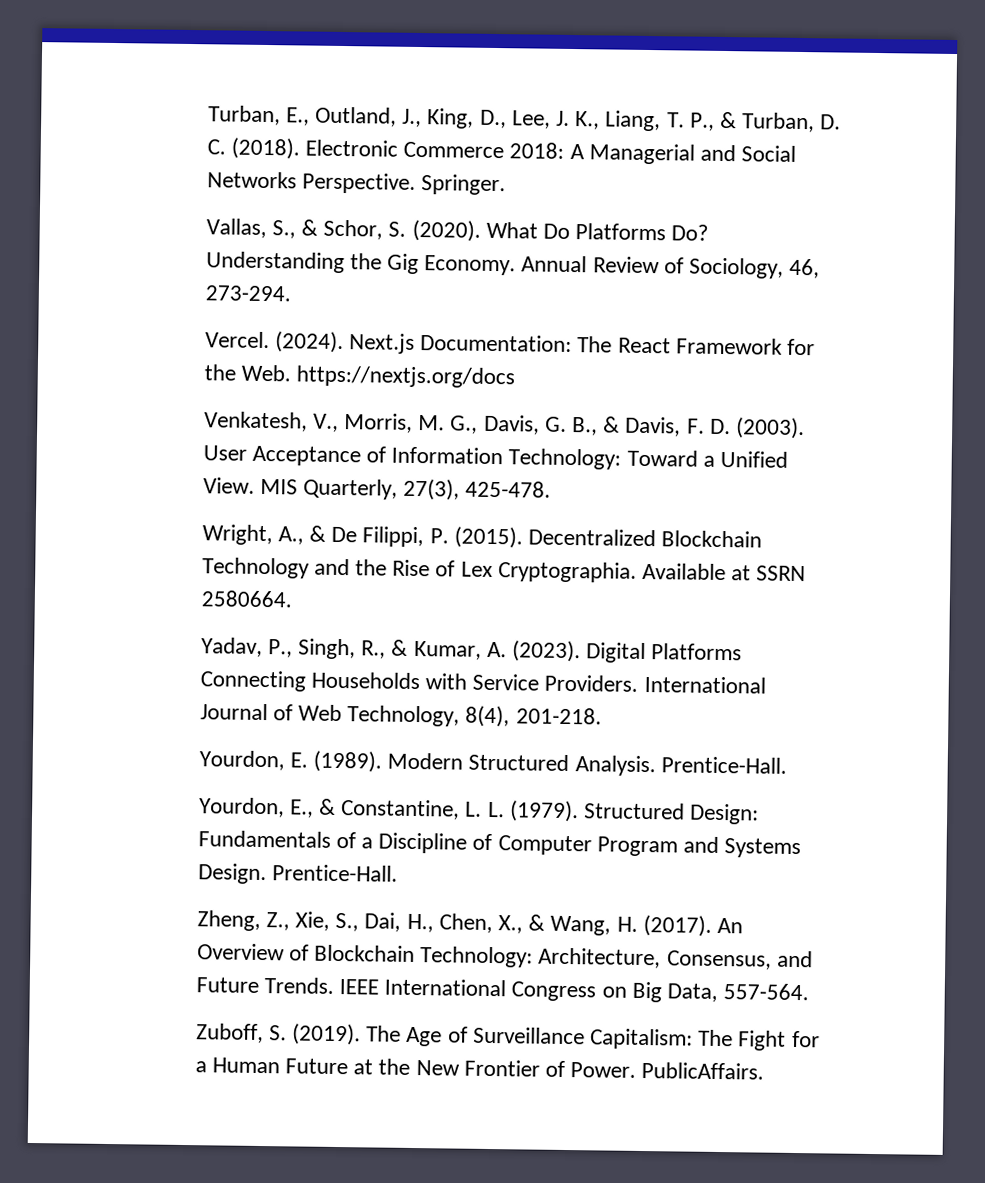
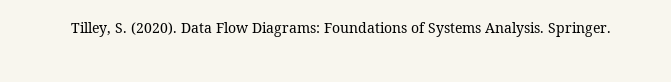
[207,105,842,133] [206,137,797,165] [206,171,506,196] [205,218,710,242] [205,251,821,279] [204,285,291,302] [204,331,815,356] [203,364,515,389] [203,411,806,440] [202,445,788,470] [202,477,552,501] [201,524,763,549] [201,557,807,583] [200,590,292,608] [200,637,743,664] [199,670,766,694] [199,703,602,728] [198,750,787,777] [198,797,760,825] [197,830,802,859] [197,863,398,885] [196,910,744,937] [196,943,813,970] [195,977,810,1003] [195,1023,820,1051] [194,1057,765,1080] Turban, E., Outland, J., King, D., Lee, J. K., Liang, T. P., & Turban, D. C. (2018). Electronic Commerce 2018: A Managerial and Social Networks Perspective. Springer. // Vallas, S., & Schor, S. (2020). What Do Platforms Do? Understanding the Gig Economy. Annual Review of Sociology, 46, 273-294. // Vercel. (2024). Next.js Documentation: The React Framework for the Web. https://nextjs.org/docs // Venkatesh, V., Morris, M. G., Davis, G. B., & Davis, F. D. (2003). User Acceptance of Information Technology: Toward a Unified View. MIS Quarterly, 27(3), 425-478. // Wright, A., & De Filippi, P. (2015). Decentralized Blockchain Technology and the Rise of Lex Cryptographia. Available at SSRN 2580664. // Yadav, P., Singh, R., & Kumar, A. (2023). Digital Platforms Connecting Households with Service Providers. International Journal of Web Technology, 8(4), 201-218. // Yourdon, E. (1989). Modern Structured Analysis. Prentice-Hall. // Yourdon, E., & Constantine, L. L. (1979). Structured Design: Fundamentals of a Discipline of Computer Program and Systems Design. Prentice-Hall. // Zheng, Z., Xie, S., Dai, H., Chen, X., & Wang, H. (2017). An Overview of Blockchain Technology: Architecture, Consensus, and Future Trends. IEEE International Congress on Big Data, 557-564. // Zuboff, S. (2019). The Age of Surveillance Capitalism: The Fight for a Human Future at the New Frontier of Power. PublicAffairs. -> [70,22,611,37] Tilley, S. (2020). Data Flow Diagrams: Foundations of Systems Analysis. Springer.

